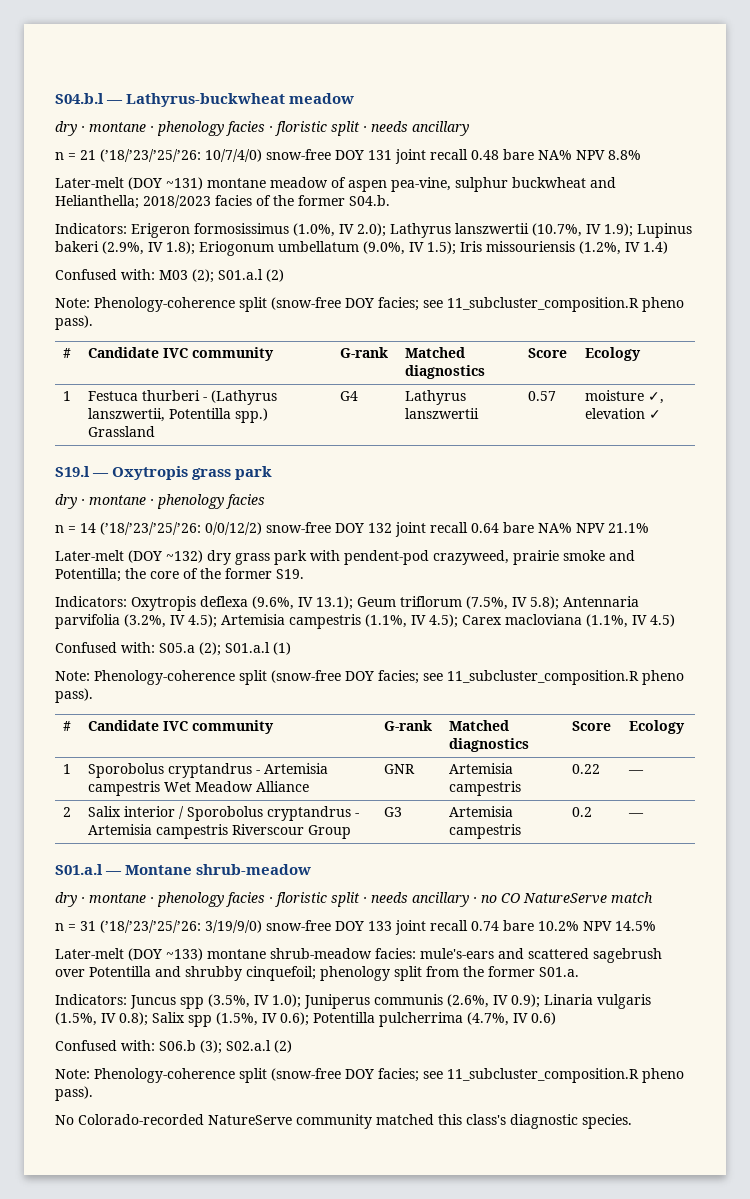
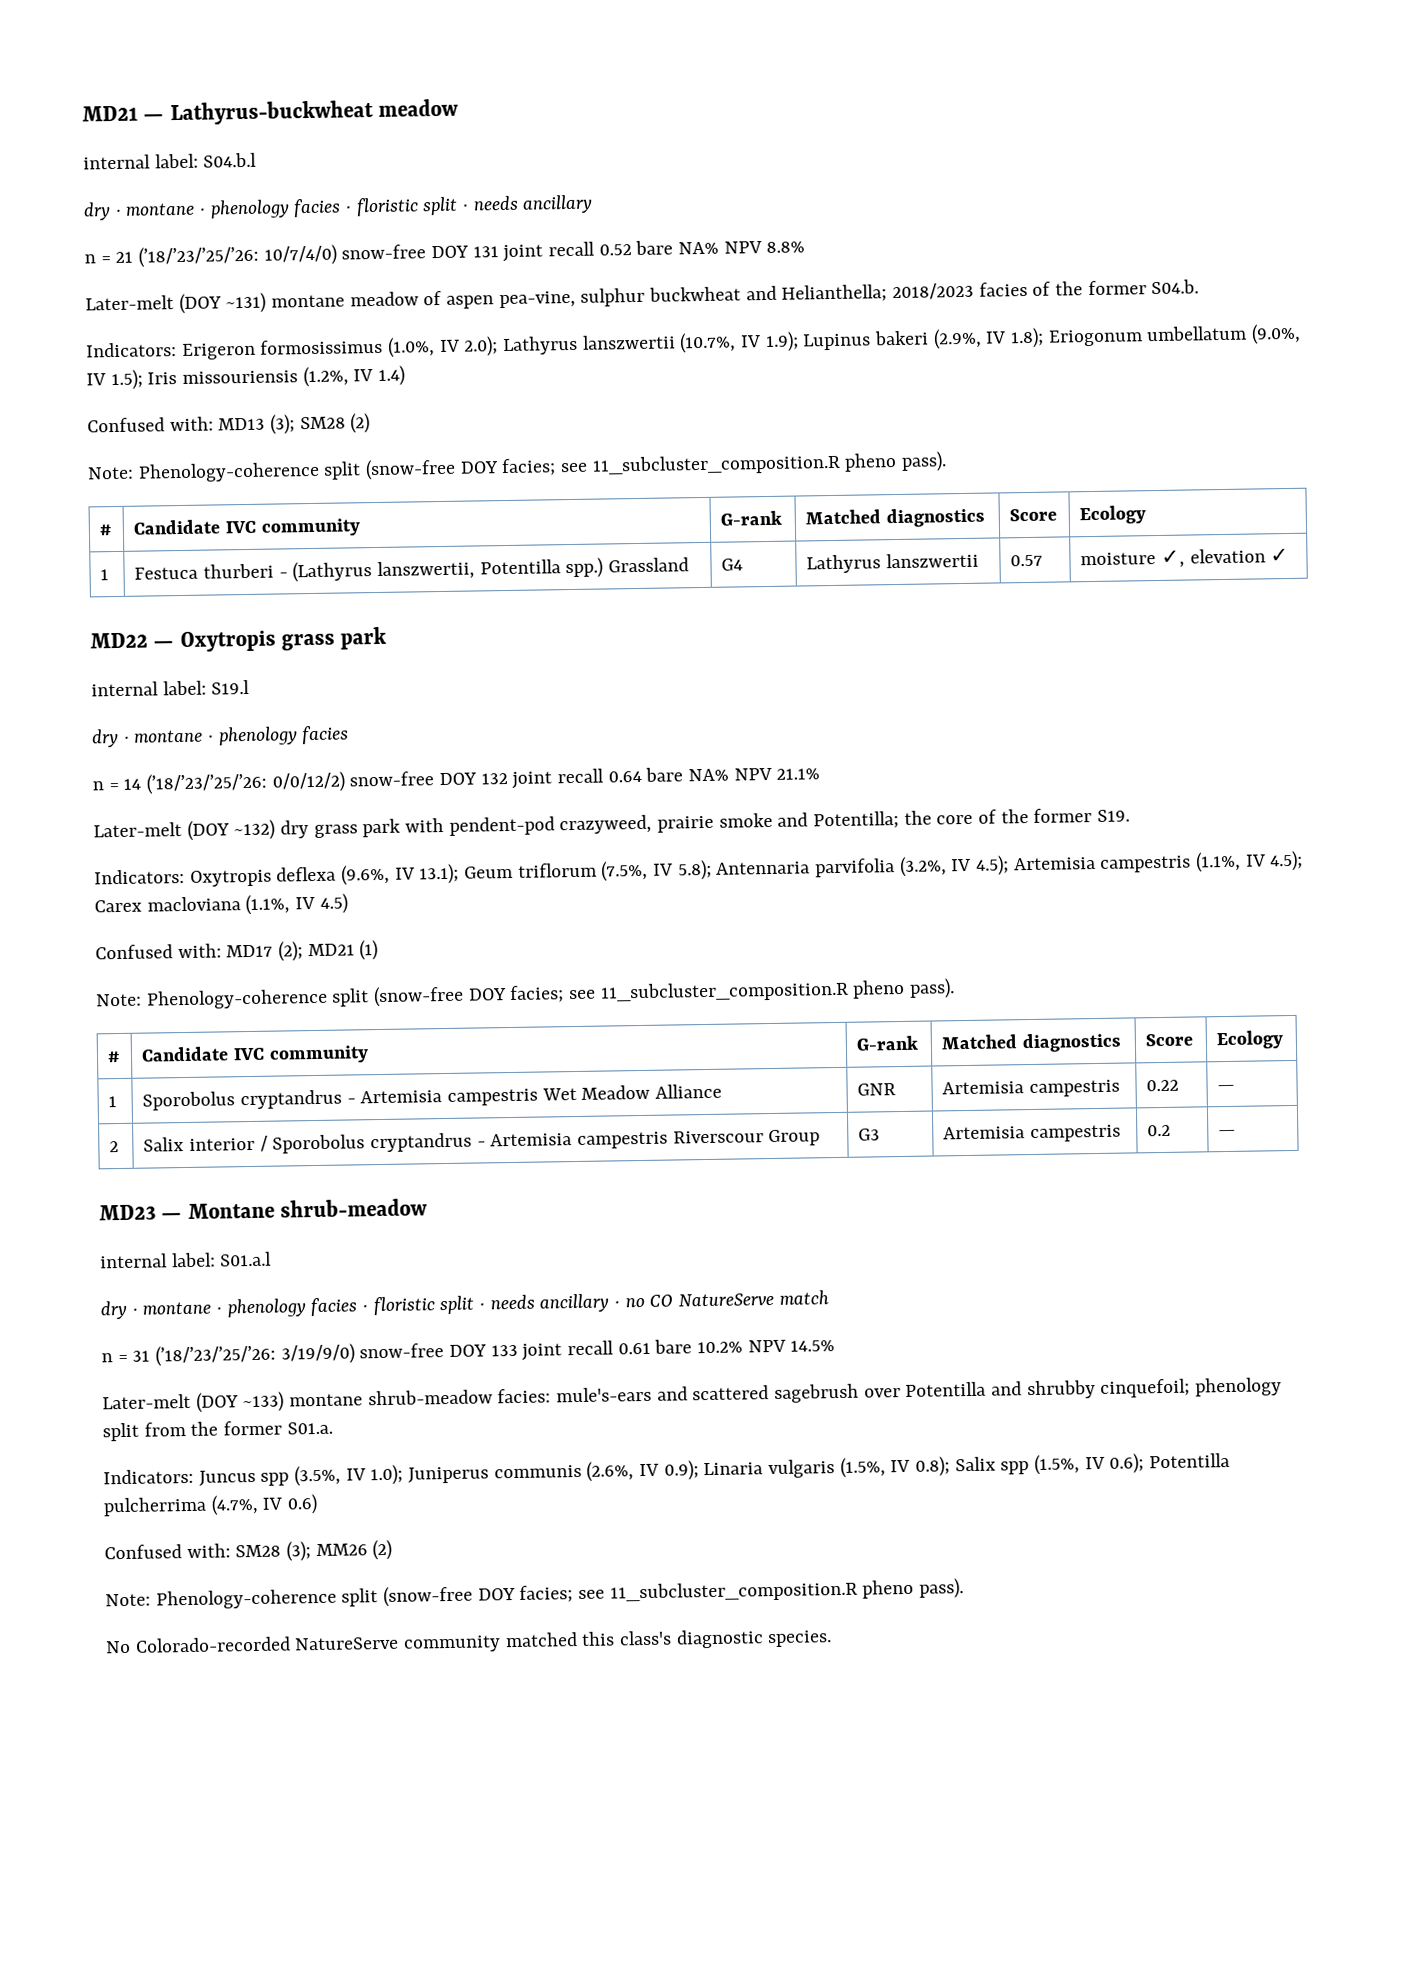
[55,93,104,104] S04.b.l -> [82,105,138,122] MD21
(355, 98) none -> [83,152,258,170] // internal label: S04.b.l
[471,150,499,160] 0.48 -> [598,244,632,256] 0.52
[159,269,263,283] M03 (2); S01.a.l -> [218,414,346,435] MD13 (3); SM28
[55,466,90,477] S19.l -> [90,632,148,649] MD22
(273, 473) none -> [91,679,251,697] // internal label: S19.l
[159,642,270,656] S05.a (2); S01.a.l -> [226,941,355,962] MD17 (2); MD21
[55,864,103,875] S01.a.l -> [99,1204,156,1221] MD23
(312, 869) none -> [100,1251,273,1269] // internal label: S01.a.l
[471,921,499,931] 0.74 -> [617,1342,651,1355] 0.61
[159,1040,271,1054] S06.b (3); S02.a.l -> [235,1541,368,1562] SM28 (3); MM26

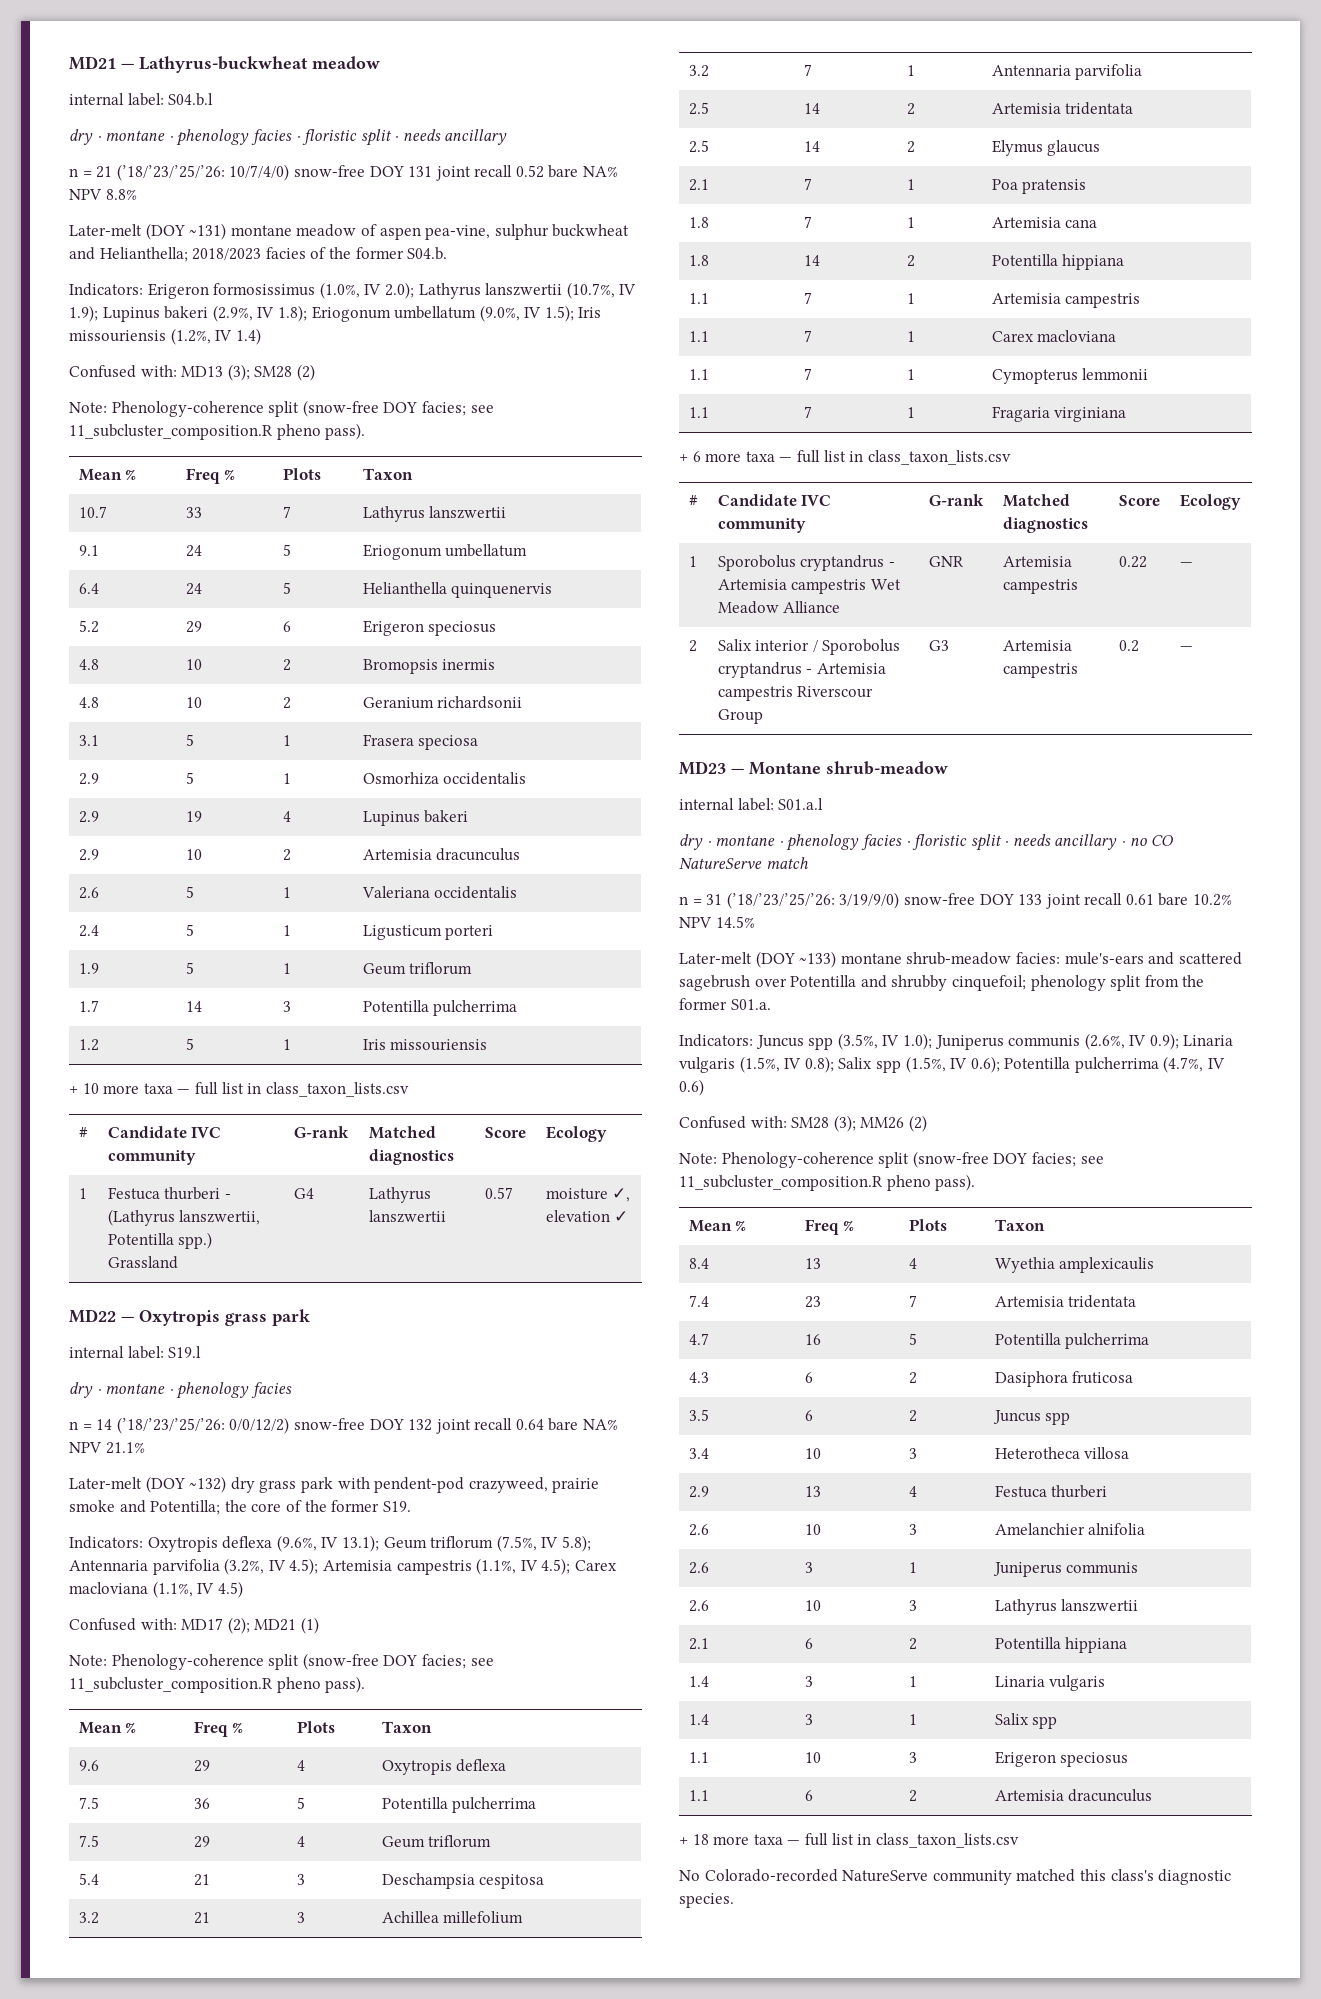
(948, 461) none -> [78,469,137,481] [185,468,236,484] [282,468,321,480] [362,468,413,480] [78,506,107,518] [185,507,202,518] [282,506,291,518] [362,506,507,522] [78,545,99,556] [185,545,202,557] [282,544,291,556] [362,544,528,560] [78,583,99,594] [185,583,202,595] [282,582,291,594] [362,582,553,598] [78,620,99,633] [185,621,202,633] [282,621,291,632] [362,620,497,636] [78,659,99,670] [185,659,202,670] [282,659,291,671] [362,659,496,674] [78,697,99,708] [185,697,202,708] [282,697,291,709] [362,696,523,709] [78,735,99,746] [185,734,194,746] [282,735,291,746] [362,734,479,750] [78,773,99,785] [185,772,194,784] [282,773,291,784] [362,772,527,785] [78,811,99,823] [185,811,202,822] [282,811,291,822] [362,810,469,826] [78,849,99,861] [185,849,202,860] [282,849,291,861] [362,848,521,861] [78,887,99,899] [185,886,194,898] [282,887,291,898] [361,886,518,899] [78,925,99,937] [185,924,194,936] [282,925,291,936] [362,925,494,940] [78,963,99,974] [185,962,194,974] [282,963,291,974] [362,962,473,975] [78,1000,99,1012] [185,1001,202,1012] [282,1001,291,1012] [362,1000,518,1016] [78,1039,99,1051] [185,1038,194,1050] [282,1039,291,1050] [362,1039,488,1051] [69,1082,409,1097] // Mean % | Freq % | Plots | Taxon // 10.7 | 33 | 7 | Lathyrus lanszwertii // 9.1 | 24 | 5 | Eriogonum umbellatum // 6.4 | 24 | 5 | Helianthella quinquenervis // 5.2 | 29 | 6 | Erigeron speciosus // 4.8 | 10 | 2 | Bromopsis inermis // 4.8 | 10 | 2 | Geranium richardsonii // 3.1 | 5 | 1 | Frasera speciosa // 2.9 | 5 | 1 | Osmorhiza occidentalis // 2.9 | 19 | 4 | Lupinus bakeri // 2.9 | 10 | 2 | Artemisia dracunculus // 2.6 | 5 | 1 | Valeriana occidentalis // 2.4 | 5 | 1 | Ligusticum porteri // 1.9 | 5 | 1 | Geum triflorum // 1.7 | 14 | 3 | Potentilla pulcherrima // 1.2 | 5 | 1 | Iris missouriensis // + 10 more taxa — full list in class_taxon_lists.csv
(956, 988) none -> [78,1722,137,1734] [193,1721,244,1737] [296,1721,335,1733] [381,1721,432,1733] [78,1760,99,1771] [193,1760,210,1772] [296,1760,305,1771] [381,1759,507,1775] [78,1797,99,1809] [193,1798,210,1809] [296,1797,305,1809] [381,1797,537,1813] [78,1835,99,1847] [193,1836,210,1848] [296,1836,305,1847] [381,1835,492,1848] [78,1873,99,1885] [193,1874,210,1886] [296,1874,305,1885] [381,1873,545,1889] [78,1912,99,1924] [193,1912,210,1924] [296,1912,305,1923] [381,1911,524,1924] [688,65,709,77] [803,64,812,76] [906,65,915,76] [991,64,1143,80] [688,102,709,115] [803,103,820,114] [906,103,915,115] [991,102,1134,115] [688,140,709,153] [803,141,820,152] [906,141,915,153] [991,140,1101,156] [688,179,709,191] [803,178,812,190] [906,179,915,190] [991,179,1087,194] [688,217,709,228] [803,216,812,228] [906,217,915,228] [991,217,1098,228] [688,255,709,266] [803,255,820,266] [906,255,915,267] [991,254,1125,270] [688,293,709,304] [803,292,812,304] [906,293,915,304] [991,293,1141,308] [688,331,709,342] [803,330,812,342] [906,331,915,342] [991,330,1117,342] [688,369,709,380] [803,368,812,380] [906,369,915,380] [991,368,1149,384] [688,407,709,418] [803,406,812,418] [906,407,915,418] [991,406,1127,422] [679,450,1011,465] // Mean % | Freq % | Plots | Taxon // 9.6 | 29 | 4 | Oxytropis deflexa // 7.5 | 36 | 5 | Potentilla pulcherrima // 7.5 | 29 | 4 | Geum triflorum // 5.4 | 21 | 3 | Deschampsia cespitosa // 3.2 | 21 | 3 | Achillea millefolium // 3.2 | 7 | 1 | Antennaria parvifolia // 2.5 | 14 | 2 | Artemisia tridentata // 2.5 | 14 | 2 | Elymus glaucus // 2.1 | 7 | 1 | Poa pratensis // 1.8 | 7 | 1 | Artemisia cana // 1.8 | 14 | 2 | Potentilla hippiana // 1.1 | 7 | 1 | Artemisia campestris // 1.1 | 7 | 1 | Carex macloviana // 1.1 | 7 | 1 | Cymopterus lemmonii // 1.1 | 7 | 1 | Fragaria virginiana // + 6 more taxa — full list in class_taxon_lists.csv
(965, 1588) none -> [688,1220,747,1232] [804,1219,855,1235] [908,1219,947,1231] [994,1219,1045,1231] [688,1258,709,1269] [804,1258,821,1269] [908,1258,917,1269] [994,1257,1155,1273] [688,1295,709,1307] [804,1296,821,1308] [908,1295,917,1307] [994,1295,1137,1308] [688,1333,709,1345] [804,1334,821,1345] [908,1333,917,1345] [994,1333,1150,1349] [688,1372,709,1383] [804,1372,813,1383] [908,1372,917,1384] [994,1371,1134,1387] [688,1409,709,1421] [804,1410,813,1421] [908,1410,917,1422] [992,1410,1071,1425] [688,1448,709,1459] [804,1448,821,1459] [908,1448,917,1459] [994,1447,1130,1459] [688,1486,709,1498] [804,1486,821,1497] [908,1486,917,1497] [994,1485,1108,1498] [688,1524,709,1536] [804,1524,821,1535] [908,1524,917,1535] [994,1523,1146,1535] [688,1562,709,1574] [804,1562,813,1573] [908,1562,917,1573] [992,1562,1139,1577] [688,1600,709,1612] [804,1600,821,1611] [908,1600,917,1611] [994,1599,1139,1615] [688,1638,709,1650] [804,1638,813,1649] [908,1638,917,1650] [994,1637,1128,1653] [688,1676,709,1687] [804,1676,813,1687] [908,1676,917,1687] [994,1675,1106,1691] [688,1714,709,1725] [804,1714,813,1725] [908,1714,917,1725] [994,1713,1058,1729] [688,1752,709,1763] [804,1752,821,1763] [908,1752,917,1763] [994,1751,1129,1767] [688,1790,709,1801] [804,1790,813,1801] [908,1790,917,1802] [994,1789,1153,1802] [679,1833,1019,1848] // Mean % | Freq % | Plots | Taxon // 8.4 | 13 | 4 | Wyethia amplexicaulis // 7.4 | 23 | 7 | Artemisia tridentata // 4.7 | 16 | 5 | Potentilla pulcherrima // 4.3 | 6 | 2 | Dasiphora fruticosa // 3.5 | 6 | 2 | Juncus spp // 3.4 | 10 | 3 | Heterotheca villosa // 2.9 | 13 | 4 | Festuca thurberi // 2.6 | 10 | 3 | Amelanchier alnifolia // 2.6 | 3 | 1 | Juniperus communis // 2.6 | 10 | 3 | Lathyrus lanszwertii // 2.1 | 6 | 2 | Potentilla hippiana // 1.4 | 3 | 1 | Linaria vulgaris // 1.4 | 3 | 1 | Salix spp // 1.1 | 10 | 3 | Erigeron speciosus // 1.1 | 6 | 2 | Artemisia dracunculus // + 18 more taxa — full list in class_taxon_lists.csv

